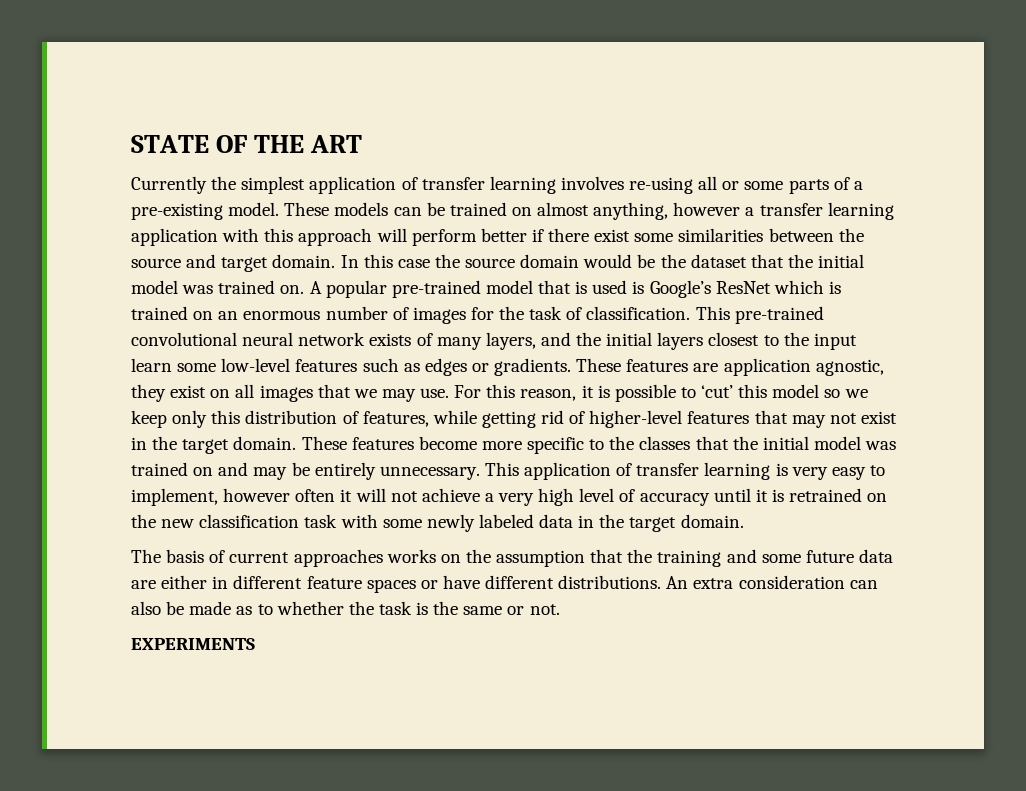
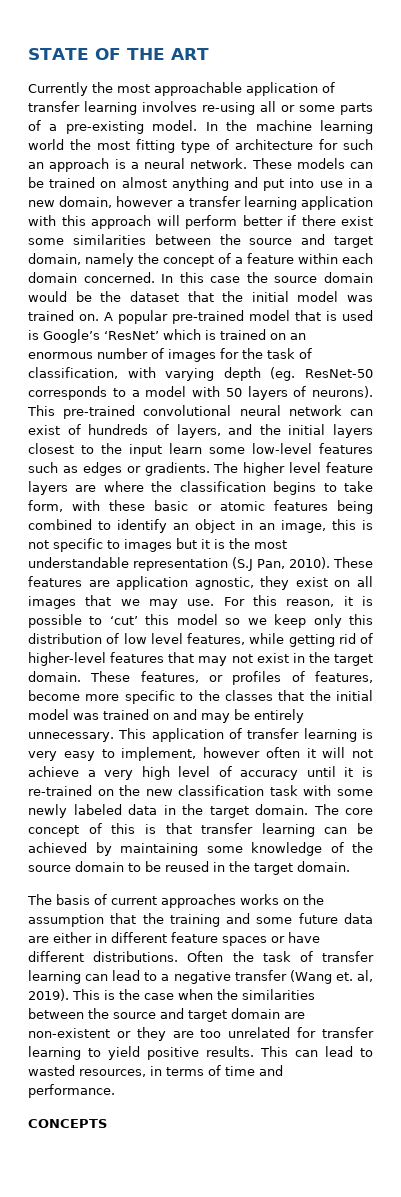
[241,176,306,194] simplest -> [117,82,242,96] most approachable
(280, 209) none -> [205,120,373,134] [28,139,373,153] [28,158,248,172] In the machine learning world the most fitting type of architecture for such an approach is a neural network.
[593,202,669,220] anything, -> [171,177,373,191] [28,196,113,208] anything and put into use in a new domain,
[272,254,336,268] domain. -> [28,253,373,267] [28,272,155,283] domain, namely the concept of a feature within each domain concerned.
[715,281,771,294] ResNet -> [104,331,159,340] ‘ResNet’
[586,306,691,320] classification. -> [28,367,373,381] [28,386,373,400] classification, with varying depth (eg. ResNet-50 corresponds to a model with 50 layers of neurons).
[369,333,482,350] exists of many -> [350,409,373,416] [28,424,169,435] can exist of hundreds of
(572, 367) none -> [213,462,373,476] [28,481,373,495] [28,500,373,514] [28,519,373,533] [28,538,287,552] [28,557,330,571] The higher level feature layers are where the classification begins to take form, with these basic or atomic features being combined to identify an object in an image, this is not specific to images but it is the most understandable representation (S.J Pan, 2010).
(359, 417) none -> [123,633,183,644] low level
[351,437,414,450] features -> [140,671,373,685] features, or profiles of features,
[789,488,863,502] retrained -> [28,785,92,796] re-trained
(744, 521) none -> [313,804,373,815] [28,823,373,837] [28,842,373,856] [28,861,350,875] The core concept of this is that transfer learning can be achieved by maintaining some knowledge of the source domain to be reused in the target domain.
[666,575,878,589] [131,601,560,615] [131,638,255,650] An extra consideration can also be made as to whether the task is the same or not. // EXPERIMENTS -> [187,951,374,962] [28,970,373,984] [28,989,315,1001] [28,1008,305,1022] [28,1027,374,1041] [28,1046,373,1060] [28,1065,283,1077] [28,1084,115,1098] [28,1119,107,1128] Often the task of transfer learning can lead to a negative transfer (Wang et. al, 2019). This is the case when the similarities between the source and target domain are non-existent or they are too unrelated for transfer learning to yield positive results. This can lead to wasted resources, in terms of time and performance. // CONCEPTS

